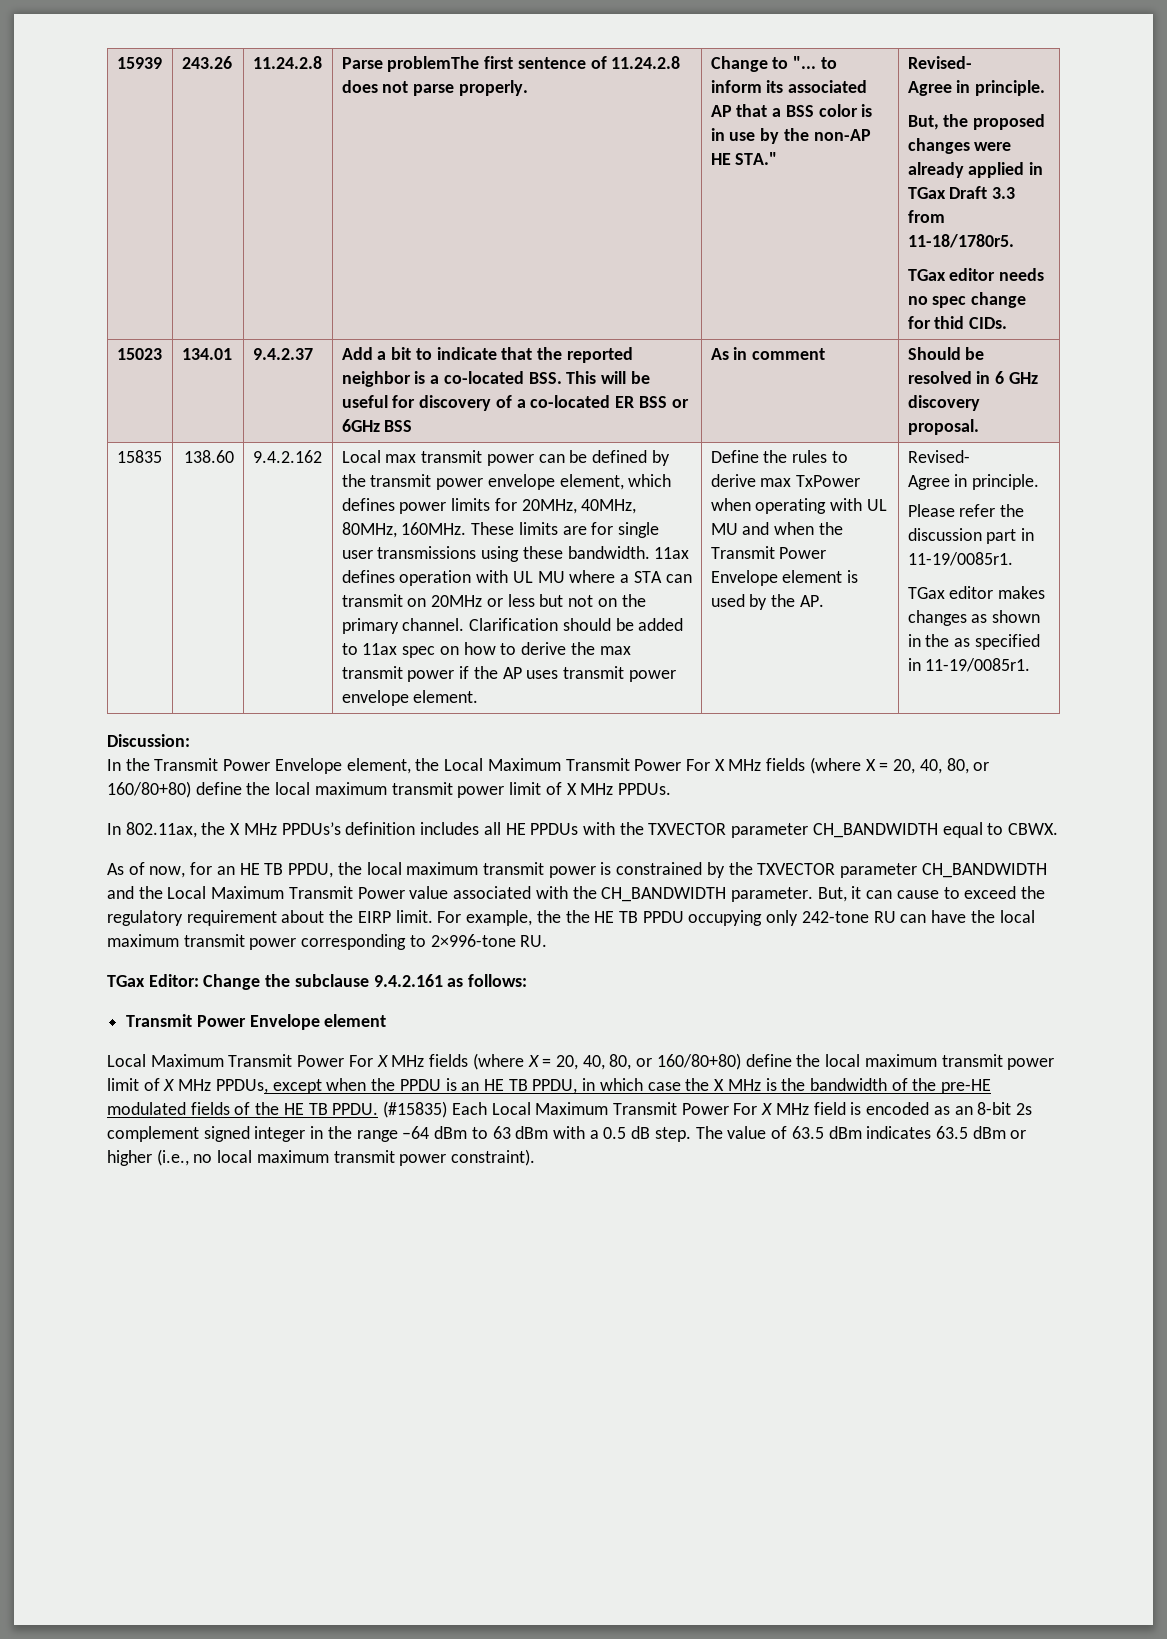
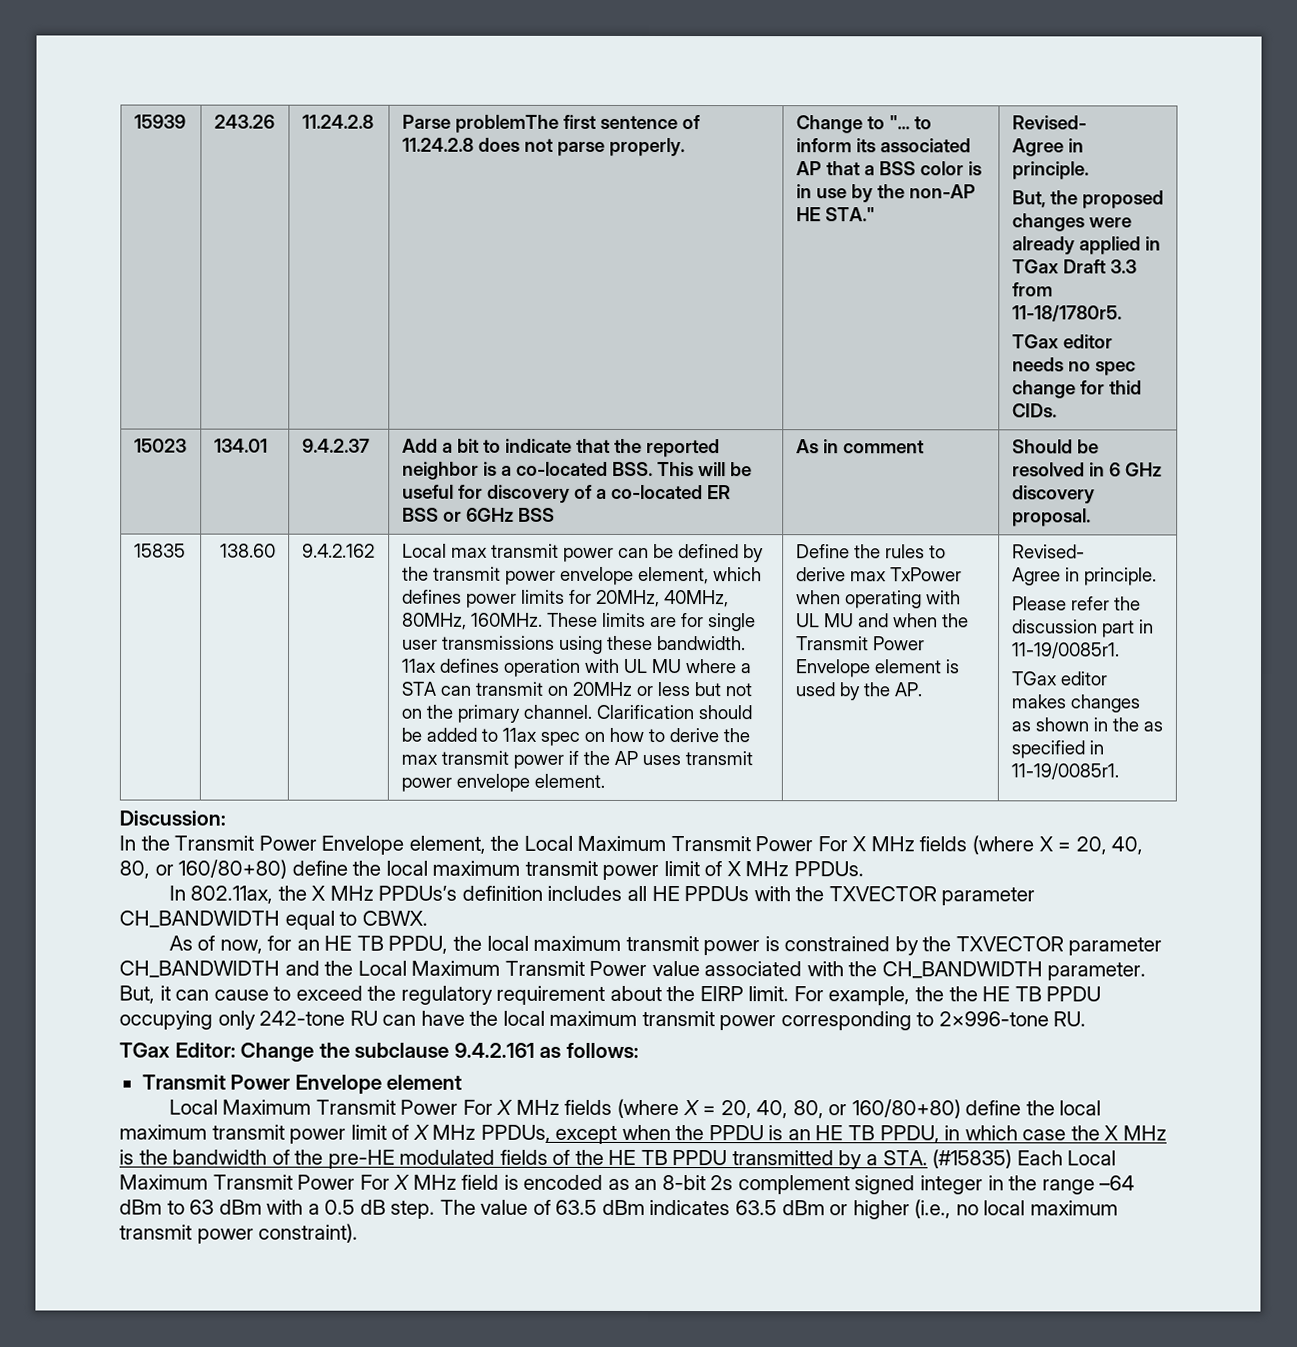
[332,1103,379,1115] PPDU. -> [672,1150,928,1170] PPDU transmitted by a STA.

